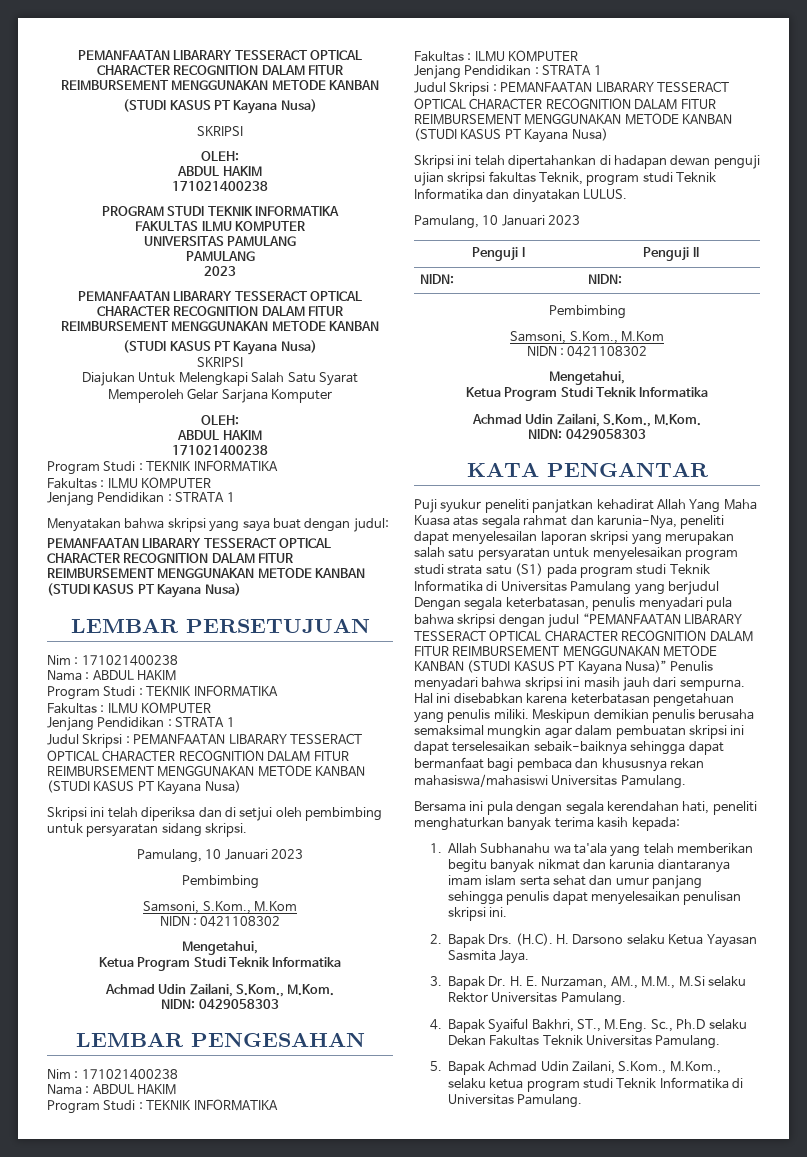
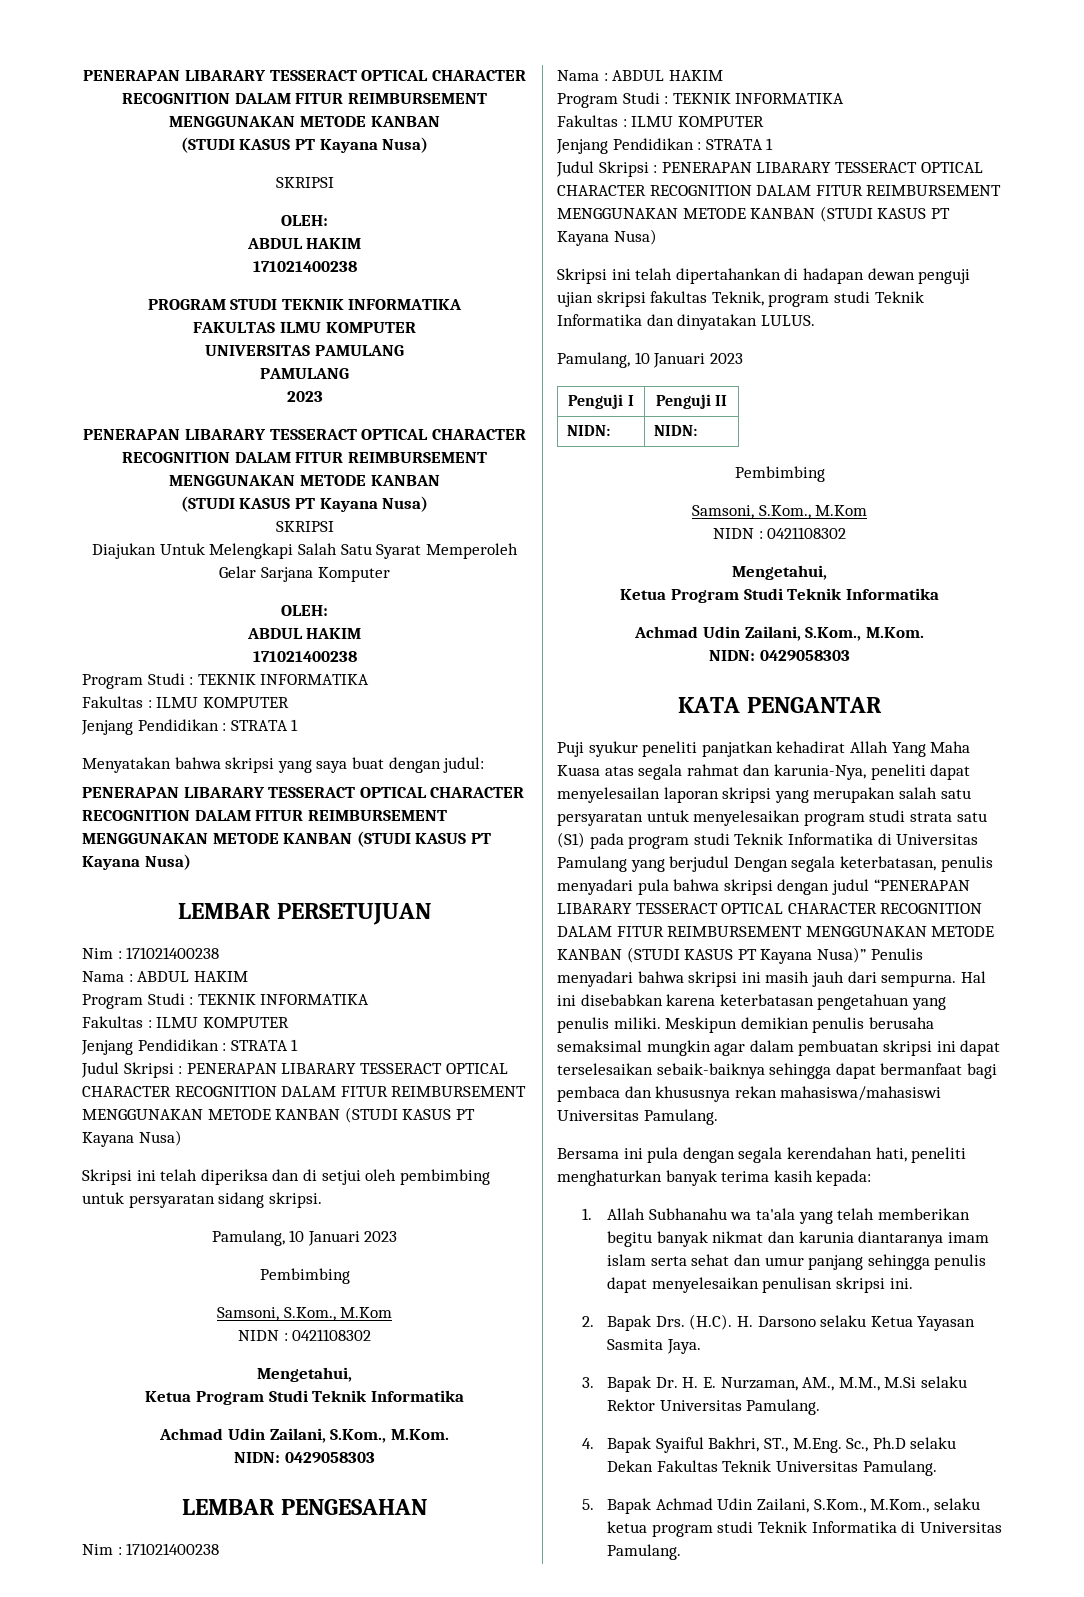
[77,50,170,60] PEMANFAATAN -> [83,70,181,81] PENERAPAN
[77,291,170,301] PEMANFAATAN -> [83,429,181,440] PENERAPAN
[47,538,139,548] PEMANFAATAN -> [82,787,179,798] PENERAPAN
[133,734,226,745] PEMANFAATAN -> [186,1063,277,1074] PENERAPAN
[500,82,593,93] PEMANFAATAN -> [661,162,752,173] PENERAPAN
[582,613,681,625] “PEMANFAATAN -> [873,879,970,891] “PENERAPAN

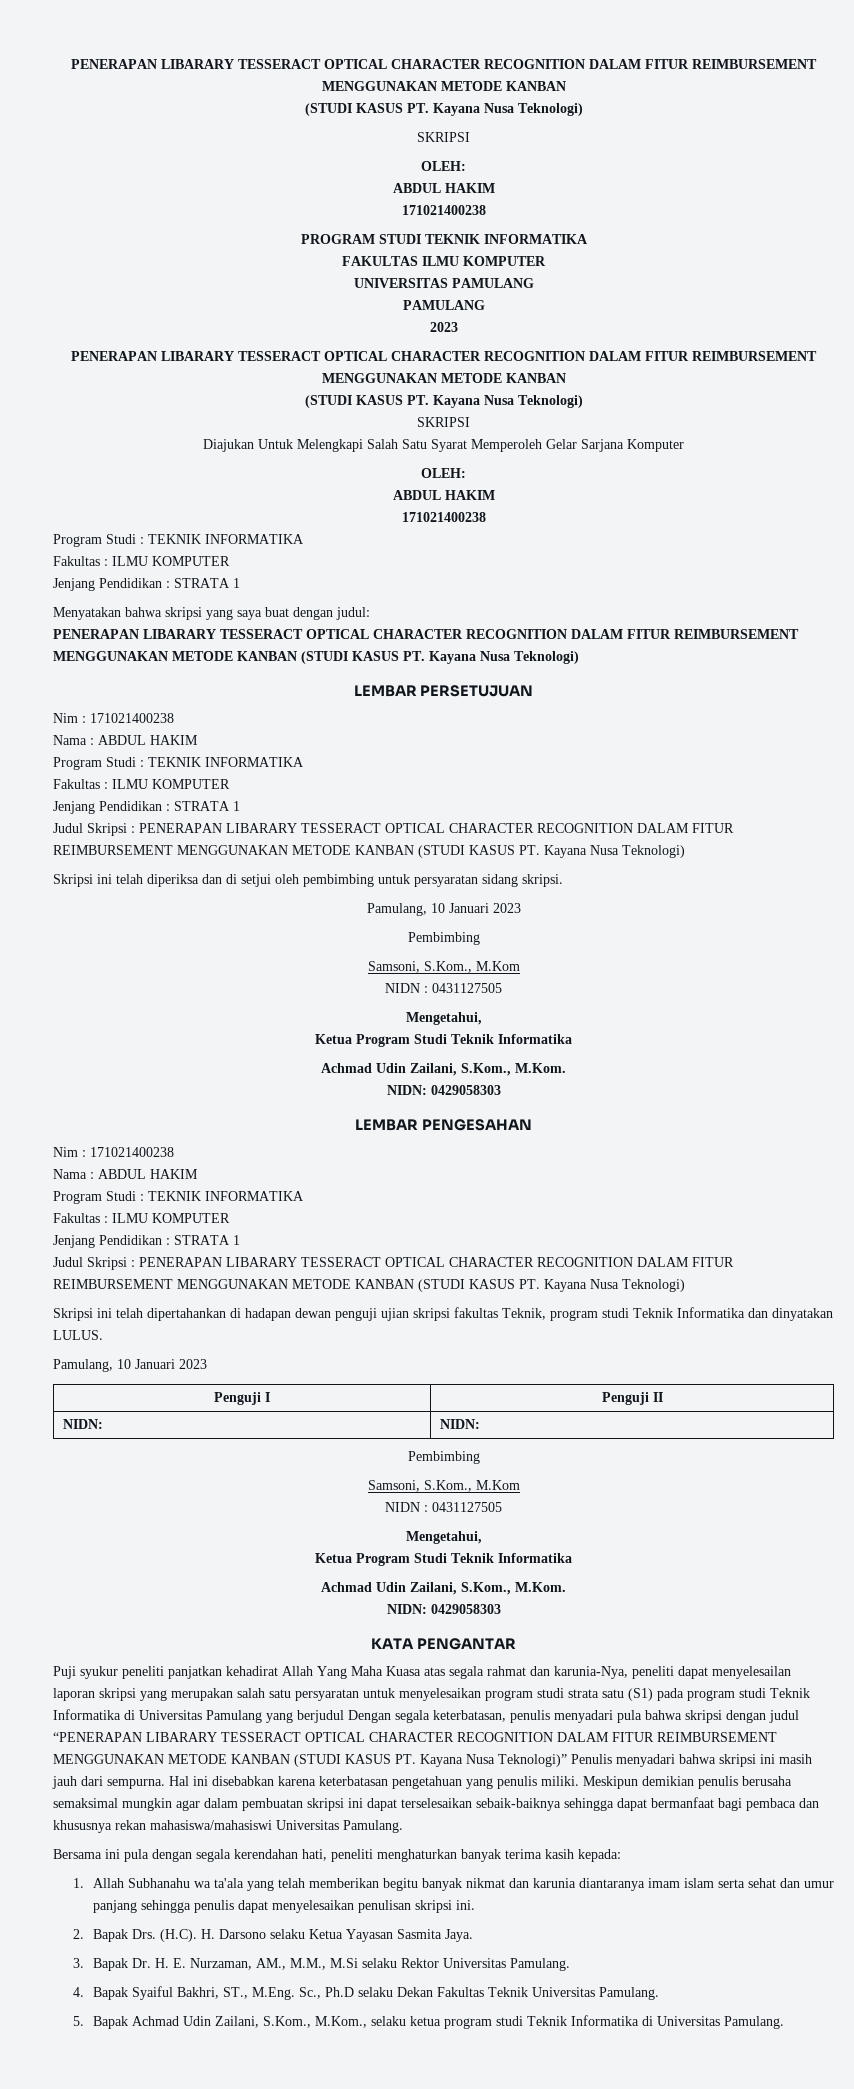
[295,137,429,153] PT Kayana Nusa) -> [406,103,583,116] PT. Kayana Nusa Teknologi)
[295,496,429,512] PT Kayana Nusa) -> [406,395,583,408] PT. Kayana Nusa Teknologi)
[470,833,491,844] [82,854,191,870] PT Kayana Nusa) -> [403,651,579,664] PT. Kayana Nusa Teknologi)
[455,1109,475,1120] [82,1130,182,1147] PT Kayana Nusa) -> [519,845,685,858] PT. Kayana Nusa Teknologi)
[292,1329,372,1341] 0421108302 -> [432,983,502,993] 0431127505
[930,208,950,219] [557,229,657,246] PT Kayana Nusa) -> [519,1279,685,1292] PT. Kayana Nusa Teknologi)
[767,527,847,539] 0421108302 -> [432,1502,502,1512] 0431127505
[737,947,866,964] PT Kayana Nusa)” -> [395,1754,567,1767] PT. Kayana Nusa Teknologi)”

